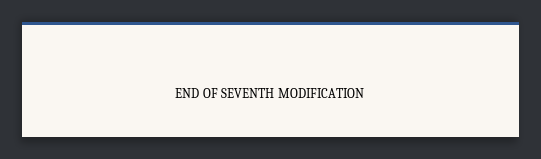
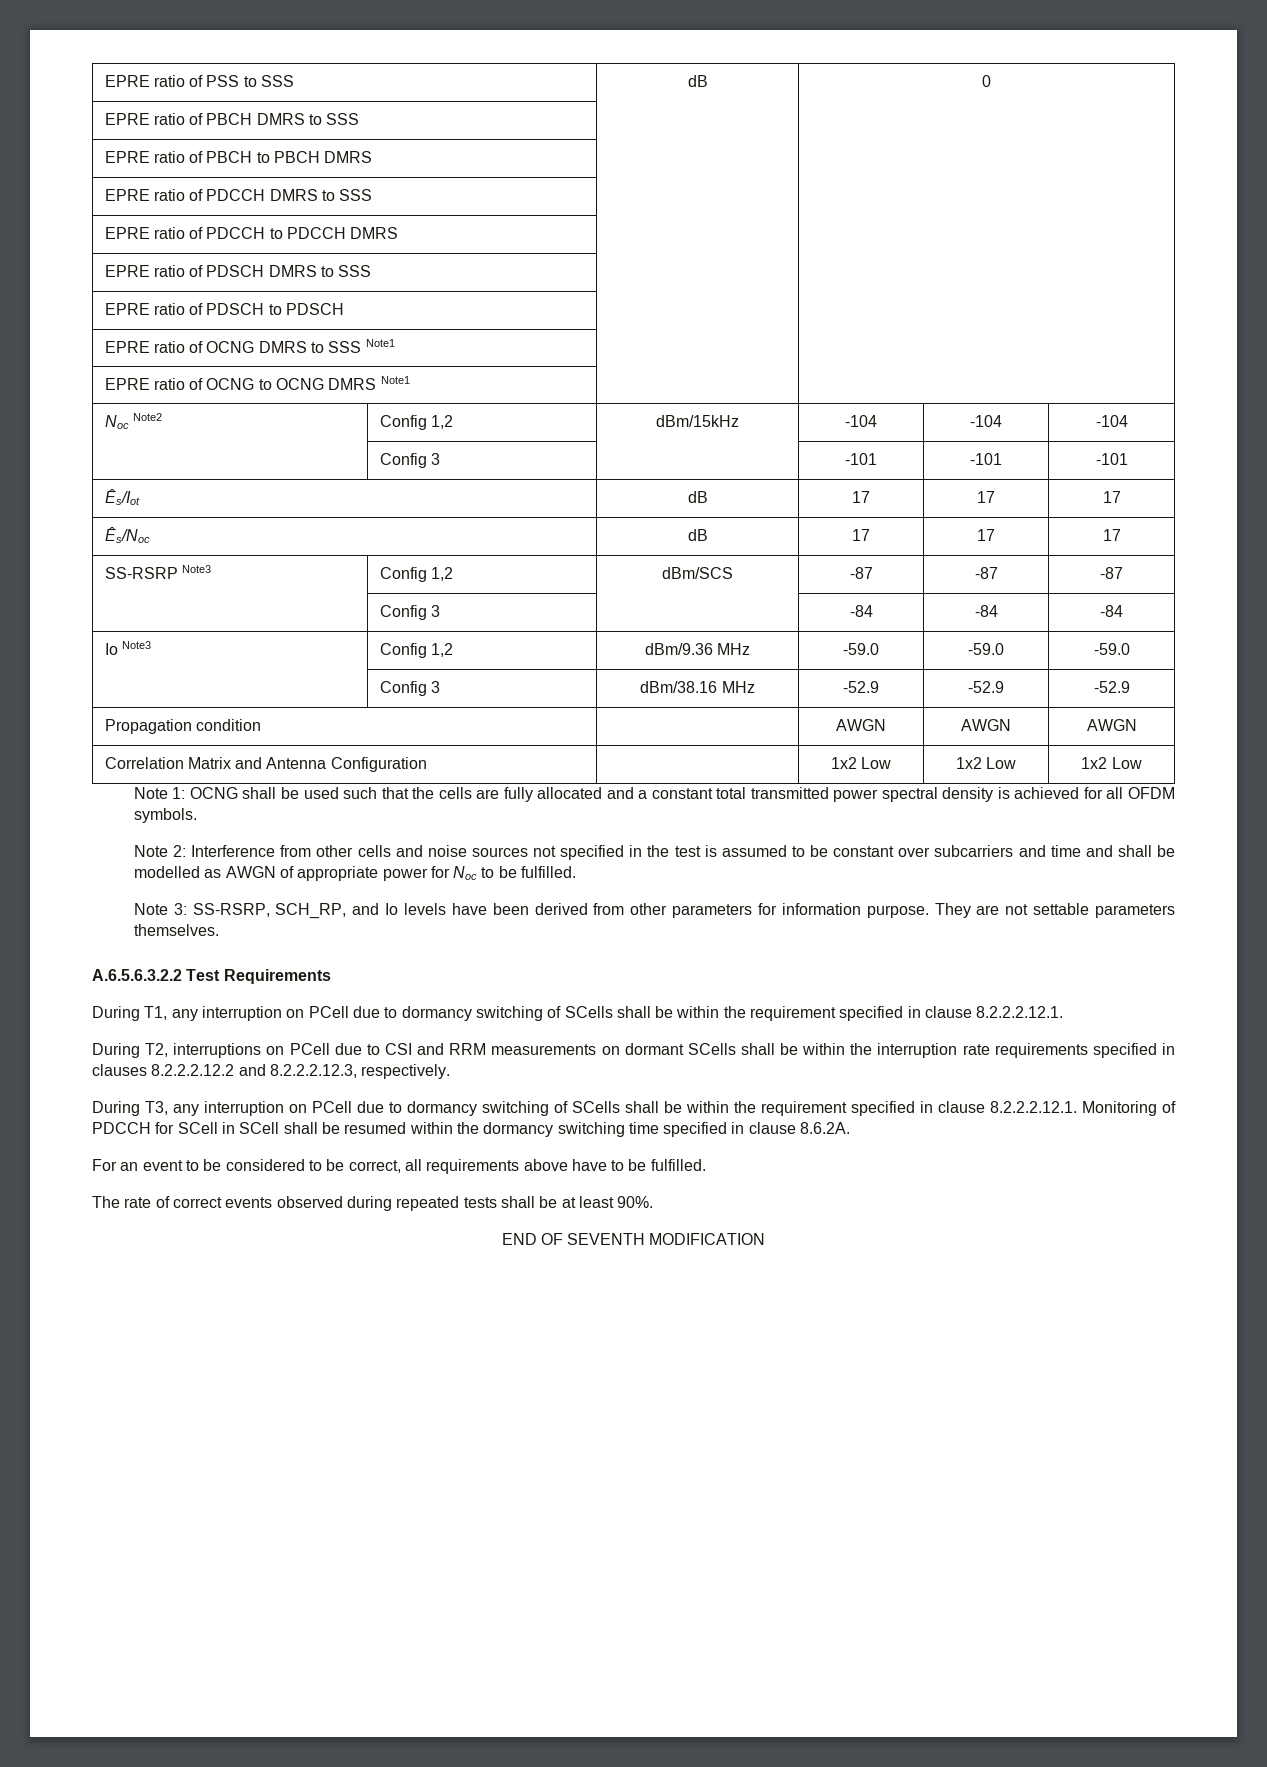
(175, 93) none -> [104,75,295,87] [687,75,708,87] [982,75,991,87] [104,113,360,125] [104,151,373,163] [104,189,373,201] [104,227,399,239] [104,265,372,277] [104,303,345,315] [104,339,395,353] [104,376,410,390] [104,413,162,429] [379,415,453,430] [656,415,739,427] [845,415,877,427] [970,415,1002,427] [1095,415,1128,427] [379,453,440,468] [845,453,877,465] [970,453,1002,465] [1095,453,1128,465] [104,489,140,505] [687,491,708,503] [852,491,870,503] [977,491,995,503] [1102,491,1121,503] [104,527,150,543] [687,529,708,541] [852,529,870,541] [977,529,995,541] [1102,529,1121,541] [104,565,211,579] [379,567,453,582] [662,567,733,579] [849,567,873,579] [974,567,998,579] [1100,567,1123,579] [379,605,440,620] [849,605,873,617] [974,605,998,617] [1100,605,1123,617] [104,641,151,655] [379,643,453,658] [644,643,751,655] [843,643,879,655] [968,643,1004,655] [1093,643,1130,655] [379,681,440,696] [640,681,755,693] [843,681,879,693] [968,681,1004,693] [1093,681,1130,693] [104,719,261,734] [836,719,886,731] [961,719,1011,731] [1086,719,1137,731] [104,757,427,772] [830,757,892,769] [955,757,1017,769] [1081,757,1142,769] [133,787,1175,802] [133,808,197,823] [133,845,1176,860] [133,866,577,881] [133,903,1175,919] [133,924,219,936] [92,969,331,984] [92,1006,1064,1021] [92,1043,1175,1058] [92,1064,451,1079] [92,1101,1176,1116] [92,1122,851,1137] [92,1159,706,1174] [92,1196,654,1211] EPRE ratio of PSS to SSS | dB | 0 // EPRE ratio of PBCH DMRS to SSS | | // EPRE ratio of PBCH to PBCH DMRS | | // EPRE ratio of PDCCH DMRS to SSS | | // EPRE ratio of PDCCH to PDCCH DMRS | | // EPRE ratio of PDSCH DMRS to SSS | | // EPRE ratio of PDSCH to PDSCH | | // EPRE ratio of OCNG DMRS to SSS Note1 | | // EPRE ratio of OCNG to OCNG DMRS Note1 | | // Noc Note2 | Config 1,2 | dBm/15kHz | -104 | -104 | -104 // | Config 3 | | -101 | -101 | -101 // Ês/Iot | dB | 17 | 17 | 17 // Ês/Noc | dB | 17 | 17 | 17 // SS-RSRP Note3 | Config 1,2 | dBm/SCS | -87 | -87 | -87 // | Config 3 | | -84 | -84 | -84 // Io Note3 | Config 1,2 | dBm/9.36 MHz | -59.0 | -59.0 | -59.0 // | Config 3 | dBm/38.16 MHz | -52.9 | -52.9 | -52.9 // Propagation condition | | AWGN | AWGN | AWGN // Correlation Matrix and Antenna Configuration | | 1x2 Low | 1x2 Low | 1x2 Low // Note 1: OCNG shall be used such that the cells are fully allocated and a constant total transmitted power spectral density is achieved for all OFDM symbols. // Note 2: Interference from other cells and noise sources not specified in the test is assumed to be constant over subcarriers and time and shall be modelled as AWGN of appropriate power for Noc to be fulfilled. // Note 3: SS-RSRP, SCH_RP, and Io levels have been derived from other parameters for information purpose. They are not settable parameters themselves. // A.6.5.6.3.2.2 Test Requirements // During T1, any interruption on PCell due to dormancy switching of SCells shall be within the requirement specified in clause 8.2.2.2.12.1. // During T2, interruptions on PCell due to CSI and RRM measurements on dormant SCells shall be within the interruption rate requirements specified in clauses 8.2.2.2.12.2 and 8.2.2.2.12.3, respectively. // During T3, any interruption on PCell due to dormancy switching of SCells shall be within the requirement specified in clause 8.2.2.2.12.1. Monitoring of PDCCH for SCell in SCell shall be resumed within the dormancy switching time specified in clause 8.6.2A. // For an event to be considered to be correct, all requirements above have to be fulfilled. // The rate of correct events observed during repeated tests shall be at least 90%. //

